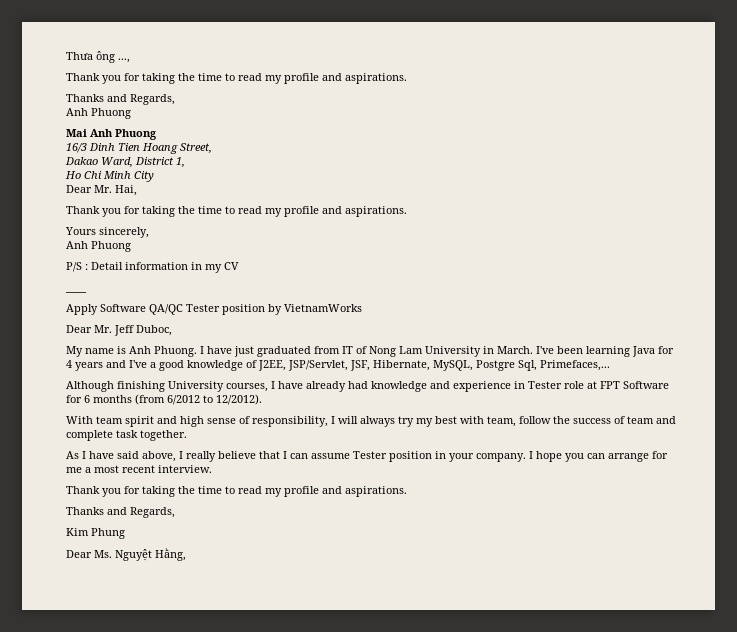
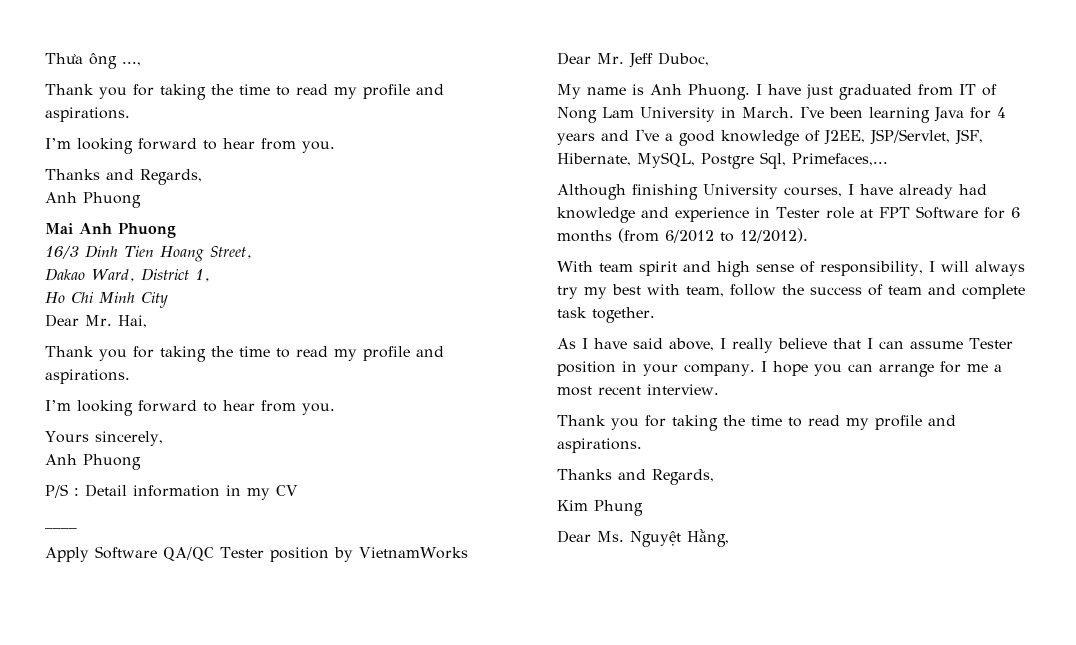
(407, 78) none -> [45,138,335,154] // I’m looking forward to hear from you.
(407, 211) none -> [45,400,335,416] // I’m looking forward to hear from you.

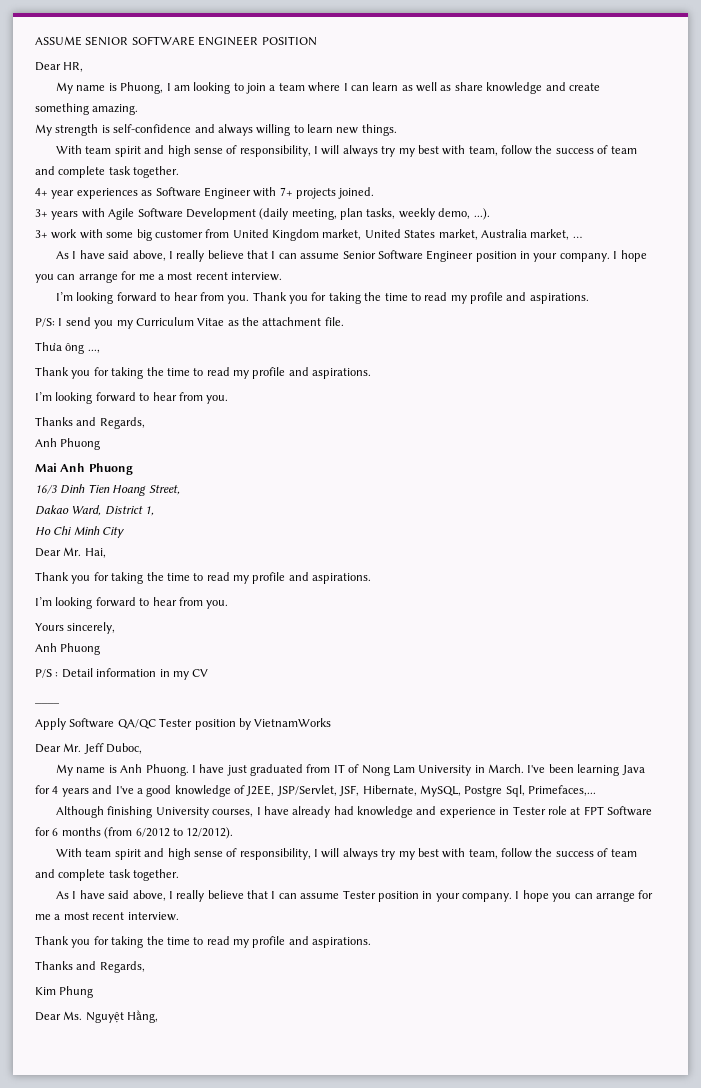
(45, 58) none -> [35,36,317,46] [35,62,84,72] [55,82,600,94] [35,103,139,115] [35,124,397,136] [55,145,637,157] [35,166,180,178] [35,187,375,199] [35,208,490,220] [35,229,582,241] [55,250,647,262] [35,271,282,283] [55,292,589,304] [35,317,344,329] ASSUME SENIOR SOFTWARE ENGINEER POSITION // Dear HR, // My name is Phuong, I am looking to join a team where I can learn as well as share knowledge and create something amazing. // My strength is self-confidence and always willing to learn new things. // With team spirit and high sense of responsibility, I will always try my best with team, follow the success of team and complete task together. // 4+ year experiences as Software Engineer with 7+ projects joined. // 3+ years with Agile Software Development (daily meeting, plan tasks, weekly demo, ...). // 3+ work with some big customer from United Kingdom market, United States market, Australia market, … // As I have said above, I really believe that I can assume Senior Software Engineer position in your company. I hope you can arrange for me a most recent interview. // I’m looking forward to hear from you. Thank you for taking the time to read my profile and aspirations. // P/S: I send you my Curriculum Vitae as the attachment file. //

